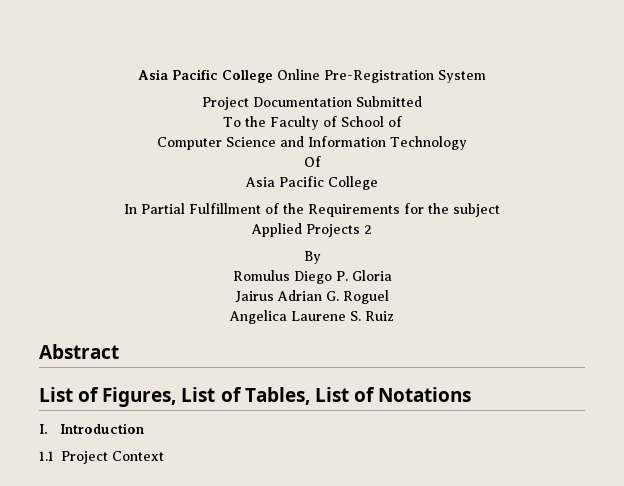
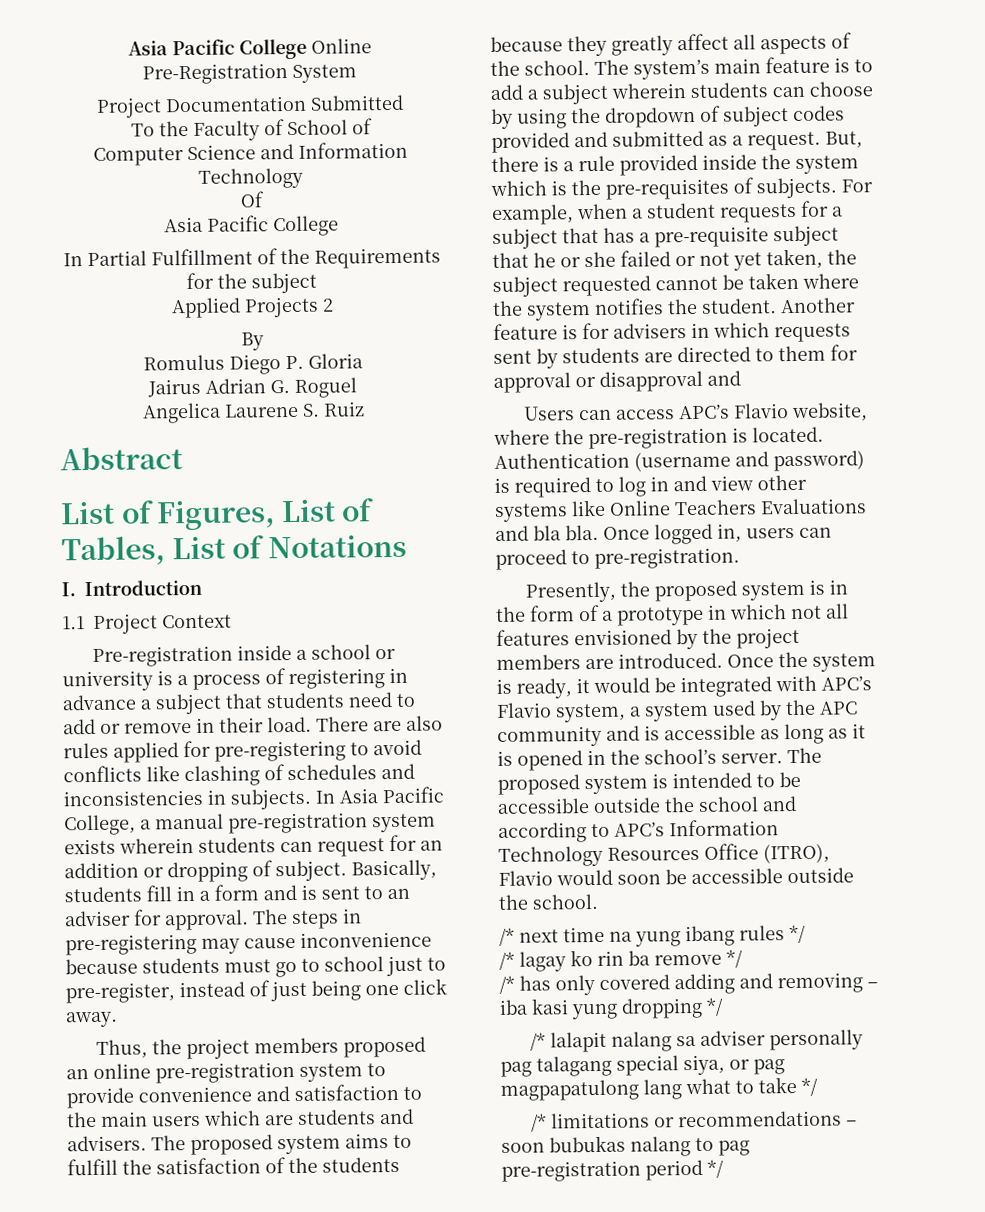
(164, 456) none -> [92,644,397,667] [62,667,408,692] [62,692,415,715] [63,715,443,735] [63,739,422,763] [63,763,415,787] [63,786,444,810] [64,812,436,836] [64,834,443,857] [64,859,437,883] [64,884,410,903] [65,908,362,931] [65,931,432,956] [65,955,446,978] [65,978,447,1004] [66,1011,118,1028] [96,1036,427,1060] [66,1061,386,1084] [66,1083,422,1109] [67,1108,414,1128] [67,1133,412,1156] [67,1156,400,1176] [490,32,852,57] [490,56,873,80] [490,81,873,105] [491,105,845,129] [491,130,863,153] [491,154,859,176] [490,177,873,200] [492,200,843,225] [492,225,839,249] [492,248,857,271] [492,272,859,297] [492,297,856,321] [493,322,851,343] [493,344,858,369] [493,370,741,393] [524,402,869,423] [493,426,824,450] [494,450,865,472] [494,474,807,498] [494,498,867,522] [495,523,832,545] [495,547,740,570] [525,579,849,603] [496,603,849,626] [496,627,800,650] [496,651,876,672] [496,675,872,699] [496,699,858,723] [497,723,866,747] [497,747,822,771] [497,771,801,795] [497,795,797,814] [498,819,779,843] [498,843,830,867] [498,867,854,886] [498,893,599,910] [499,924,806,947] [499,949,743,972] [499,972,878,996] [499,997,724,1020] [530,1029,864,1053] [500,1054,785,1077] [500,1076,818,1101] [531,1110,858,1132] [501,1135,750,1157] [501,1159,724,1182] // Pre-registration inside a school or university is a process of registering in advance a subject that students need to add or remove in their load. There are also rules applied for pre-registering to avoid conflicts like clashing of schedules and inconsistencies in subjects. In Asia Pacific College, a manual pre-registration system exists wherein students can request for an addition or dropping of subject. Basically, students fill in a form and is sent to an adviser for approval. The steps in pre-registering may cause inconvenience because students must go to school just to pre-register, instead of just being one click away. // Thus, the project members proposed an online pre-registration system to provide convenience and satisfaction to the main users which are students and advisers. The proposed system aims to fulfill the satisfaction of the students because they greatly affect all aspects of the school. The system’s main feature is to add a subject wherein students can choose by using the dropdown of subject codes provided and submitted as a request. But, there is a rule provided inside the system which is the pre-requisites of subjects. For example, when a student requests for a subject that has a pre-requisite subject that he or she failed or not yet taken, the subject requested cannot be taken where the system notifies the student. Another feature is for advisers in which requests sent by students are directed to them for approval or disapproval and // Users can access APC’s Flavio website, where the pre-registration is located. Authentication (username and password) is required to log in and view other systems like Online Teachers Evaluations and bla bla. Once logged in, users can proceed to pre-registration. // Presently, the proposed system is in the form of a prototype in which not all features envisioned by the project members are introduced. Once the system is ready, it would be integrated with APC’s Flavio system, a system used by the APC community and is accessible as long as it is opened in the school’s server. The proposed system is intended to be accessible outside the school and according to APC’s Information Technology Resources Office (ITRO), Flavio would soon be accessible outside the school. // /* next time na yung ibang rules */ // /* lagay ko rin ba remove */ // /* has only covered adding and removing – iba kasi yung dropping */ // /* lalapit nalang sa adviser personally pag talagang special siya, or pag magpapatulong lang what to take */ // /* limitations or recommendations – soon bubukas nalang to pag pre-registration period */

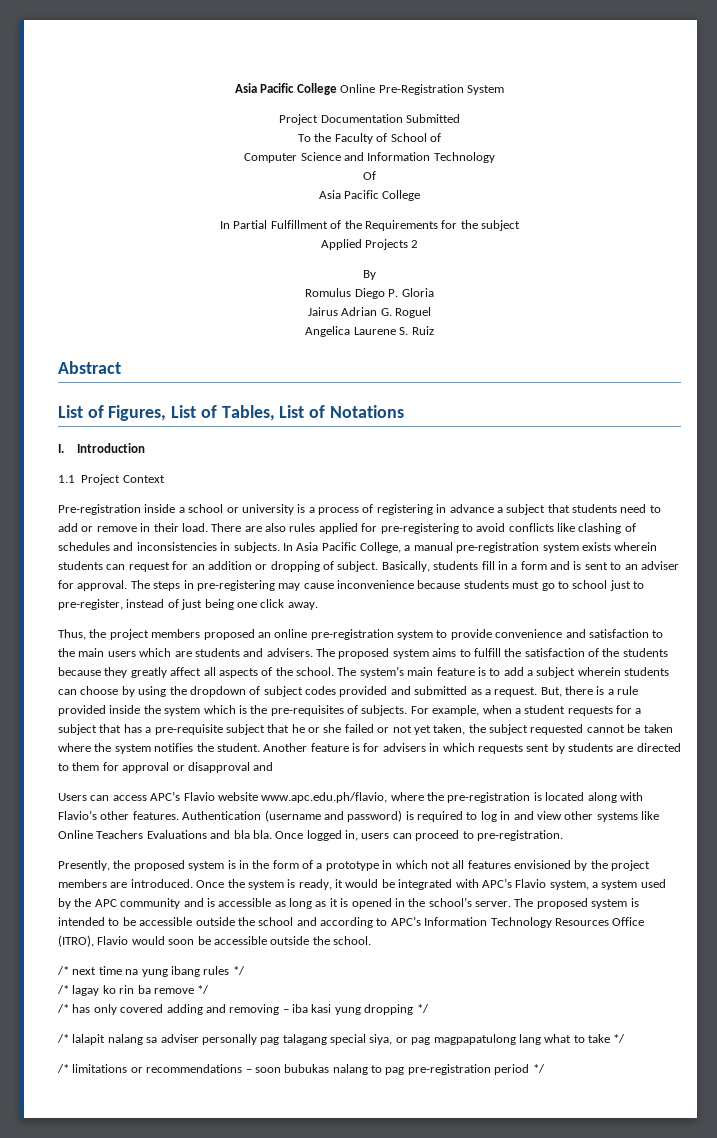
[791,402,869,423] website, -> [217,792,388,803] website www.apc.edu.ph/flavio,
[752,426,824,443] located. -> [545,792,643,803] [58,810,179,820] located along with Flavio’s other features.

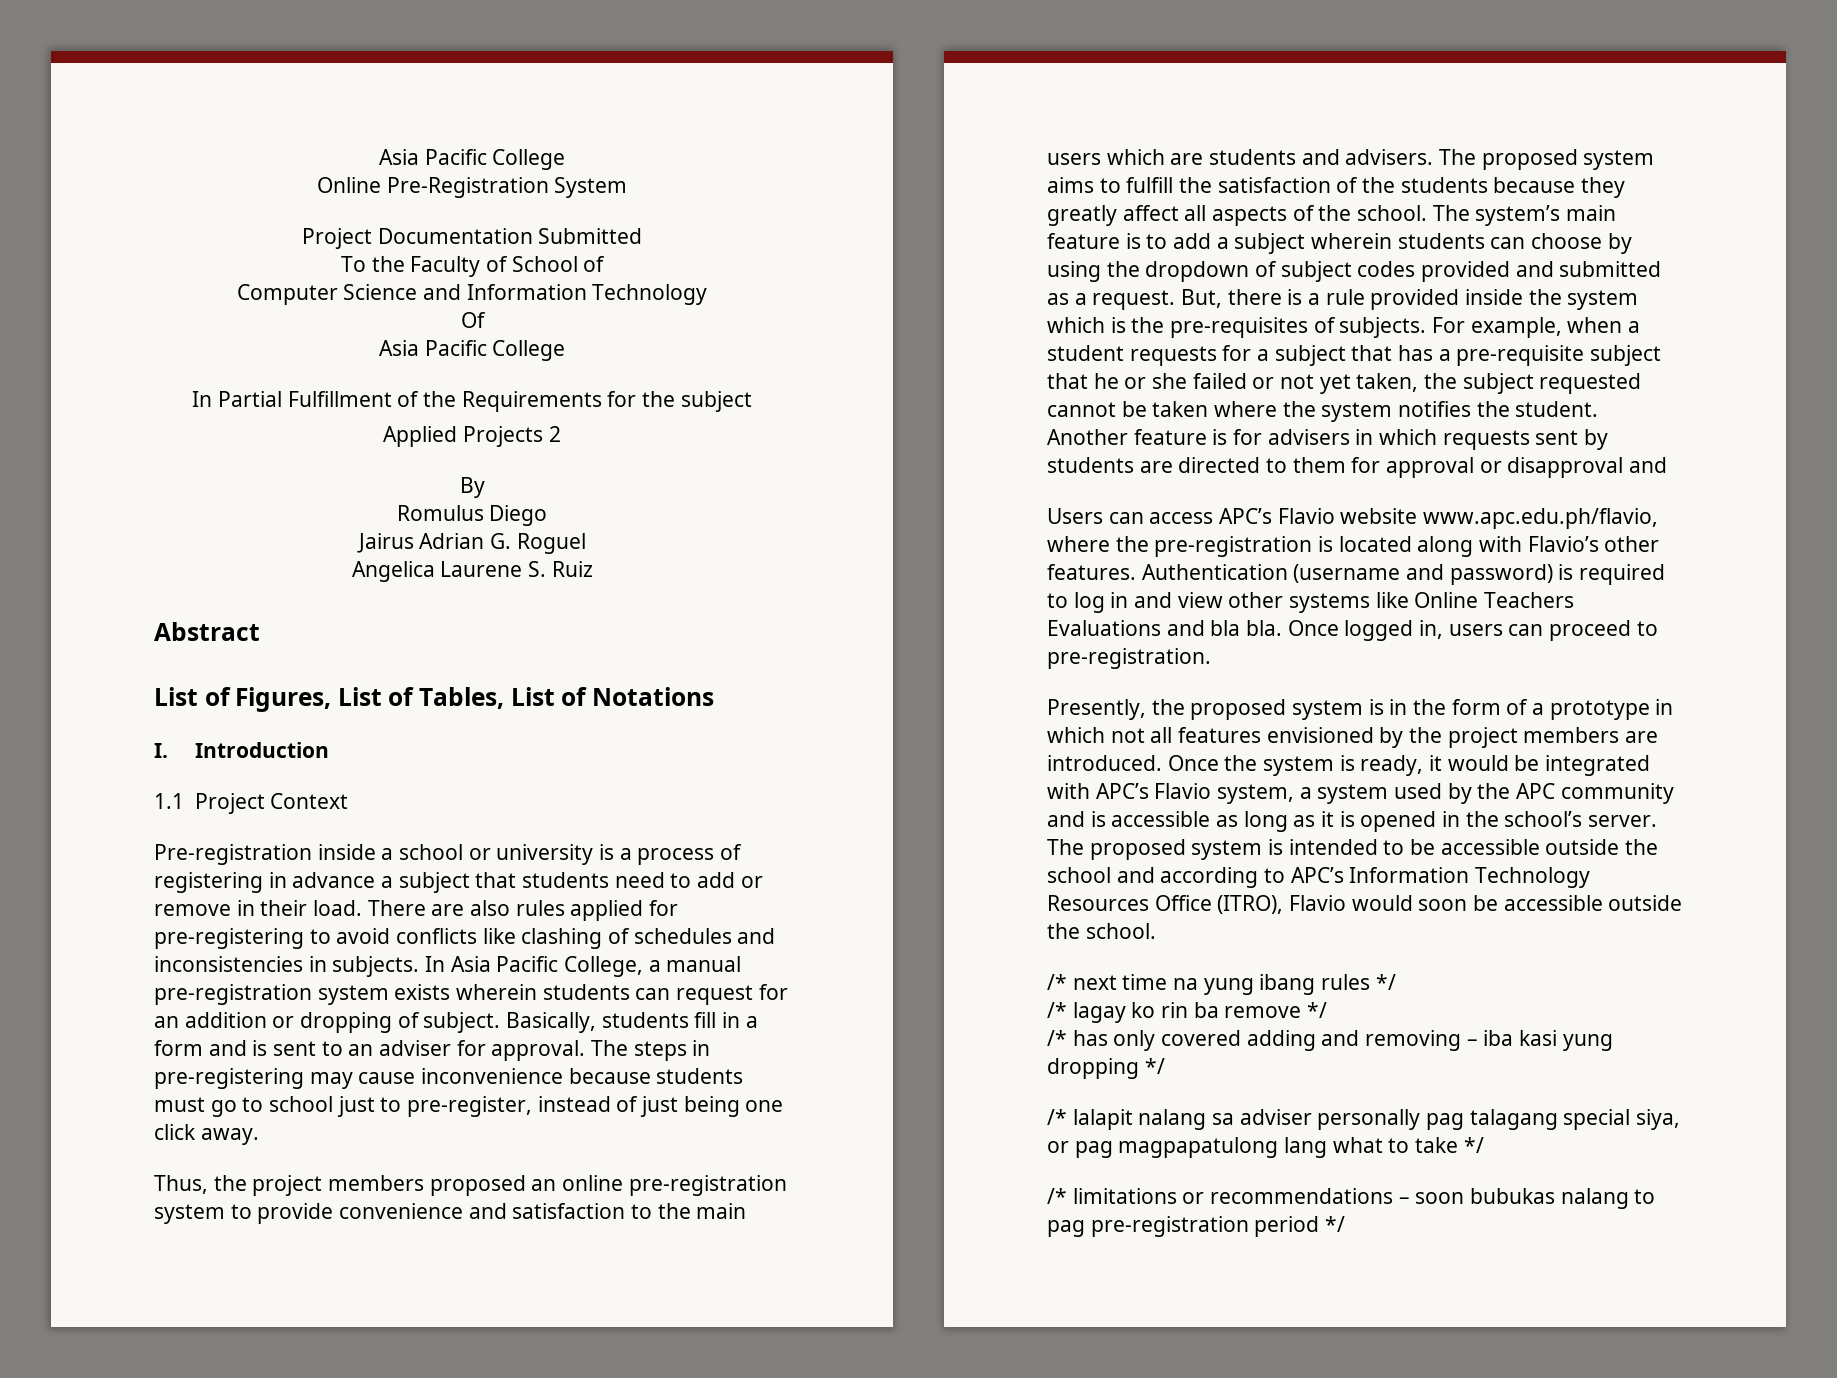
[235,83,337,95] Asia Pacific College -> [378,149,566,170] Asia Pacific College //
[388,288,434,297] P. Gloria -> (548, 515) none

